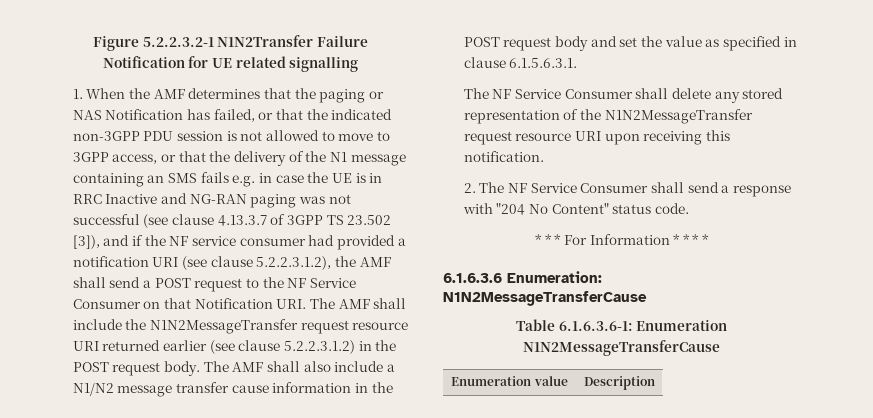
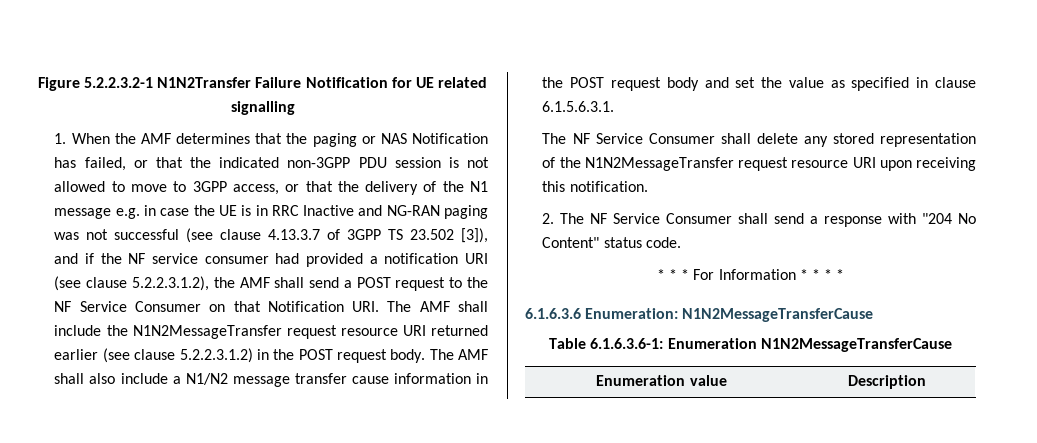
[72,172,229,187] containing an SMS fails -> (112, 213) none

